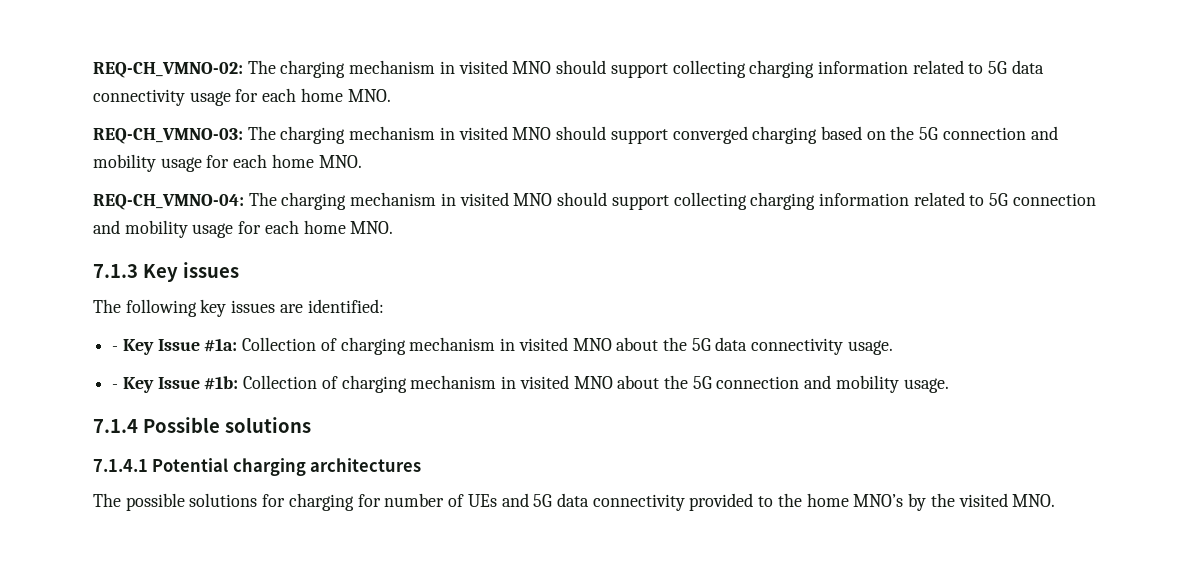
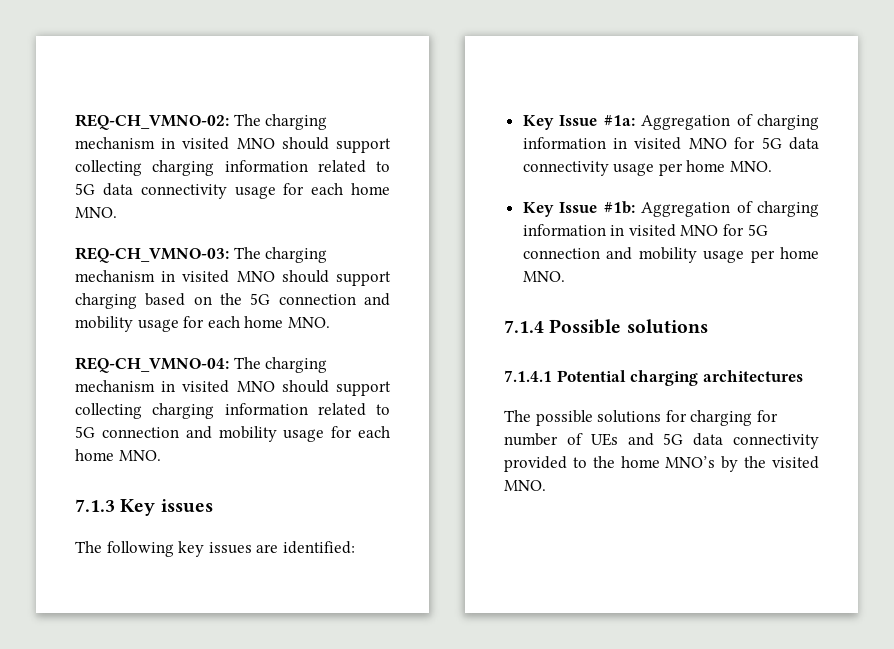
[672,126,748,144] converged -> (391, 278) none
[112,346,119,351] - -> (355, 547) none
[242,337,893,355] [112,384,119,389] Collection of charging mechanism in visited MNO about the 5G data connectivity usage. // - -> [641,114,819,130] [522,137,819,150] [522,160,773,176] Aggregation of charging information in visited MNO for 5G data connectivity usage per home MNO. //
[243,375,949,393] Collection of charging mechanism in visited MNO about the 5G connection and mobility usage. -> [641,201,819,217] [522,224,768,237] [522,247,819,263] [522,271,565,282] Aggregation of charging information in visited MNO for 5G connection and mobility usage per home MNO.

